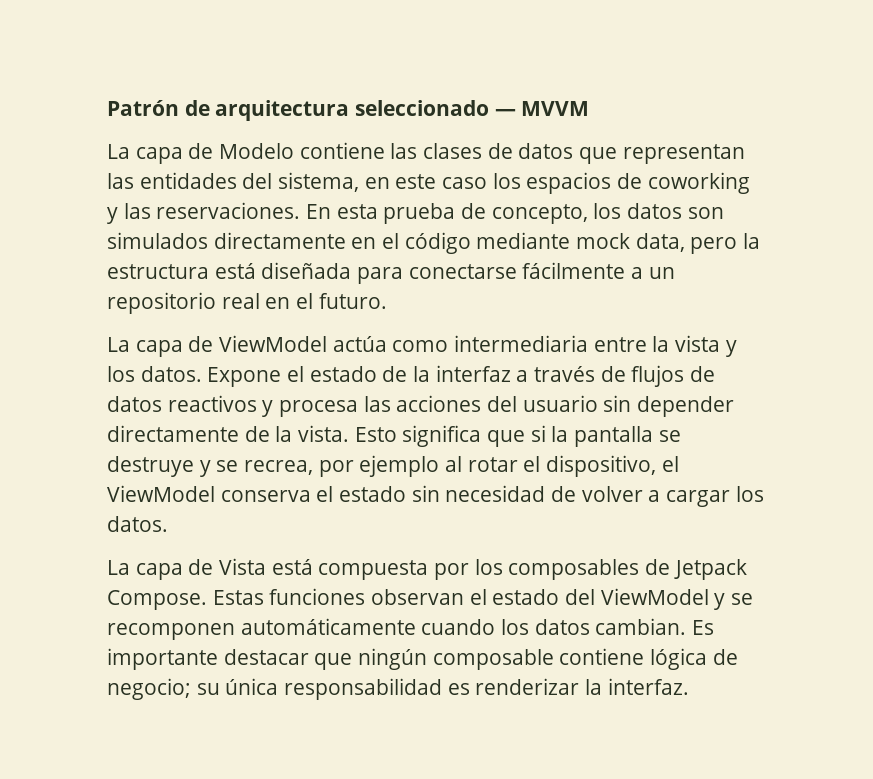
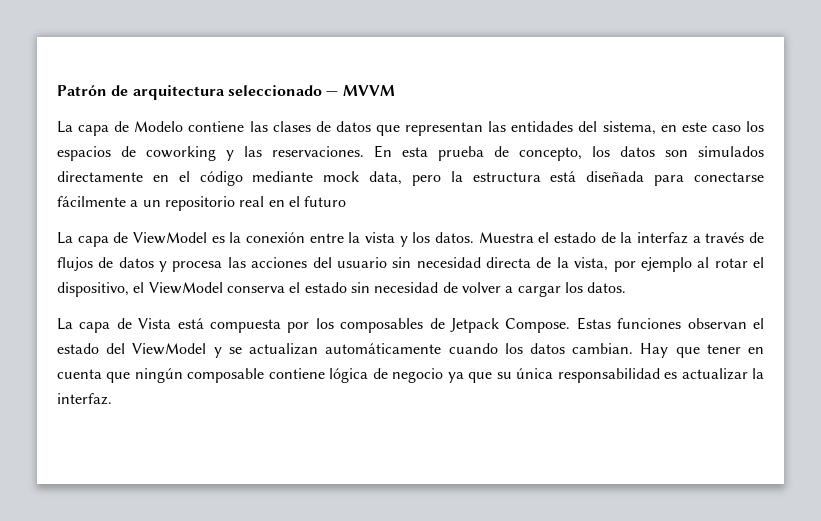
[318,293,387,309] futuro. -> [304,196,347,207] futuro
[332,335,589,352] actúa como intermediaria -> [211,232,305,243] es la conexión
[207,367,282,387] Expone -> [478,232,534,243] Muestra
[167,395,257,412] reactivos -> (154, 262) none
[637,396,735,417] [107,425,681,447] [107,456,314,477] depender directamente de la vista. Esto significa que si la pantalla se destruye y se recrea, -> [416,257,609,271] necesidad directa de la vista,
[107,623,235,640] recomponen -> [249,343,319,355] actualizan
[692,620,715,635] [107,648,309,670] Es importante destacar -> [640,343,764,358] [57,369,102,379] Hay que tener en cuenta
[107,678,191,700] negocio; -> [392,368,493,383] negocio ya que
[475,678,580,695] renderizar -> [681,368,748,380] actualizar

